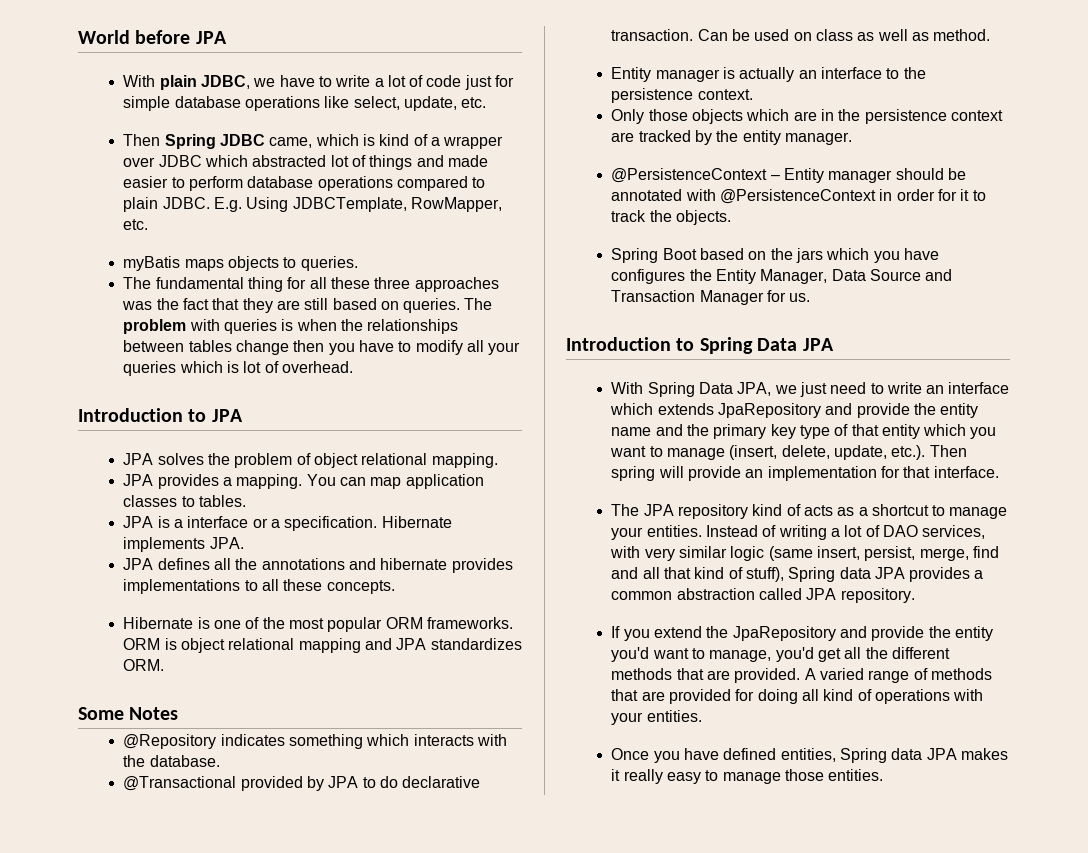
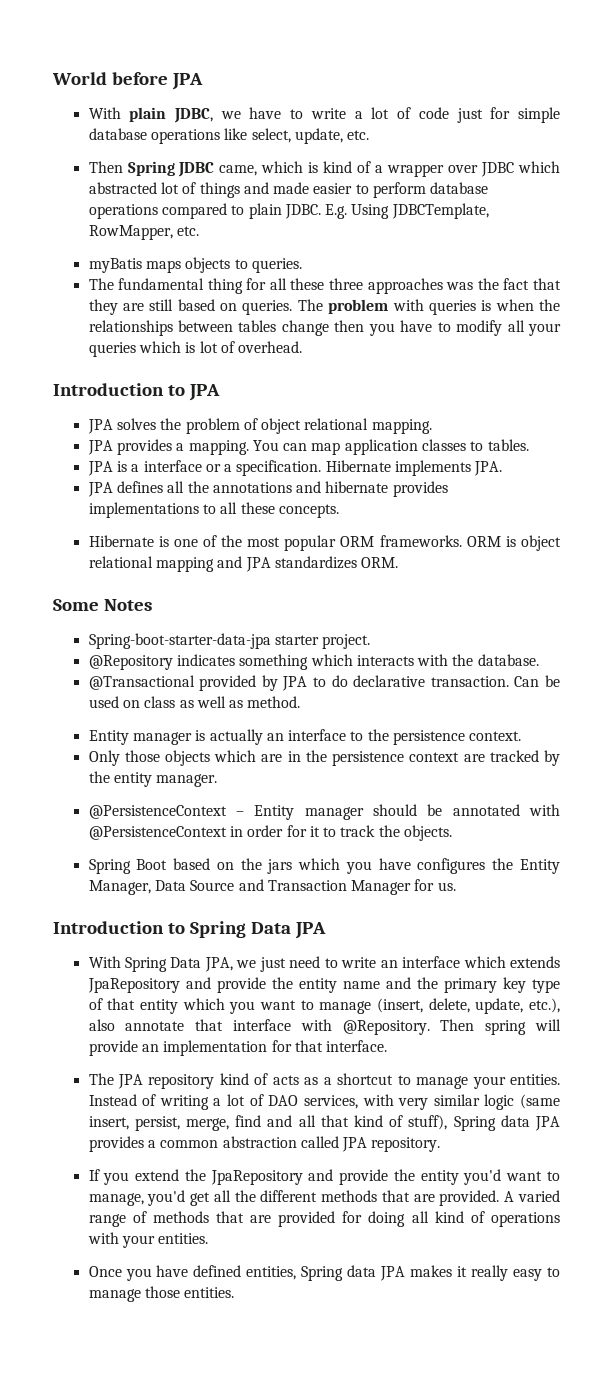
(179, 713) none -> [88,633,371,649] // Spring-boot-starter-data-jpa starter project.
[891,445,926,460] etc.). -> [529,998,560,1013] [88,1019,430,1035] etc.), also annotate that interface with @Repository.

